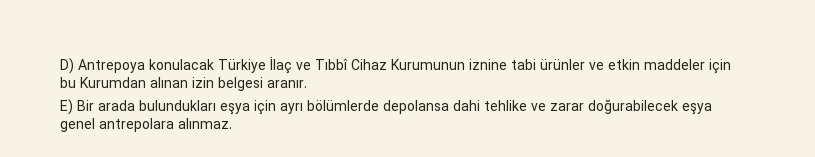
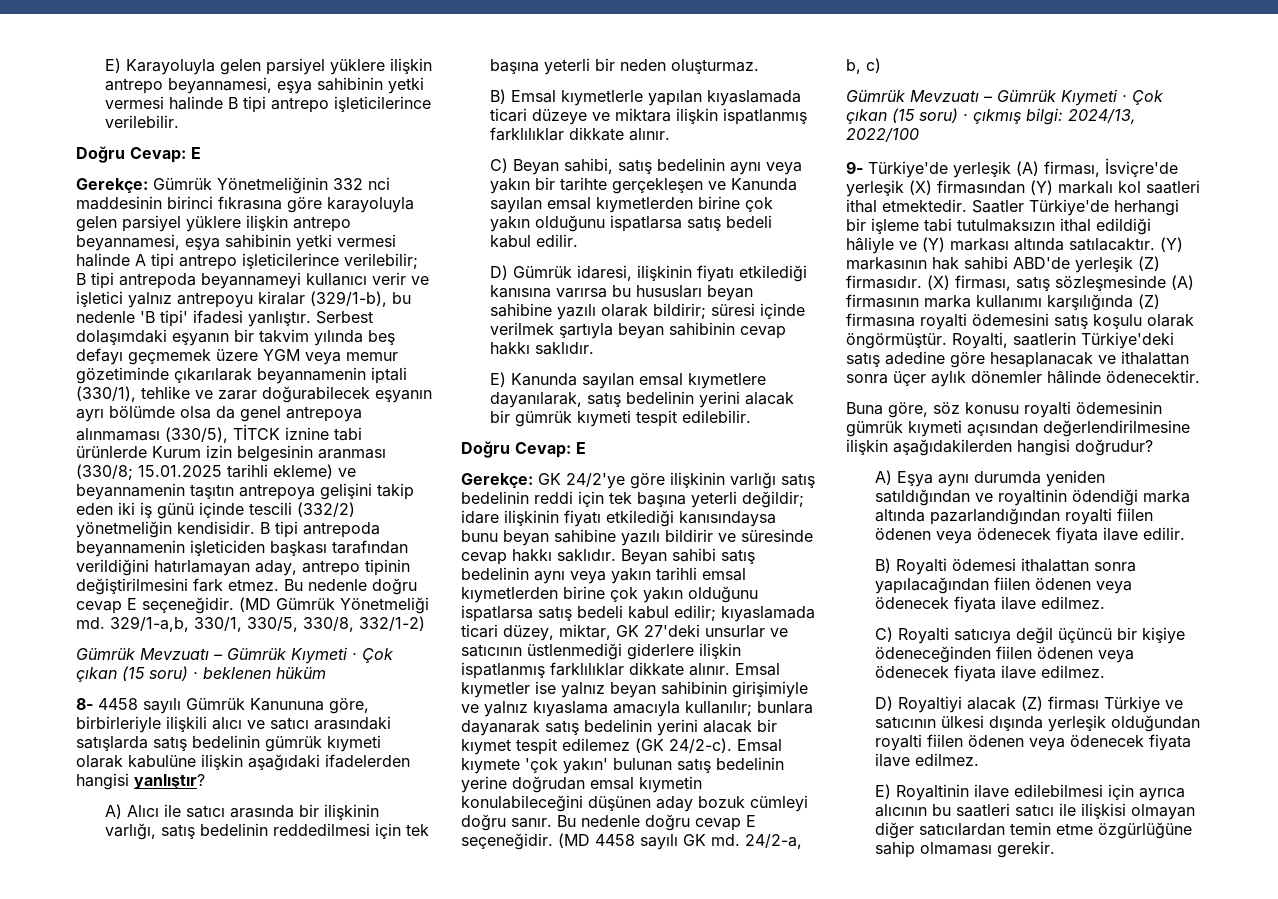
[59,56,731,74] [59,77,307,91] [59,99,712,115] [59,118,232,132] D) Antrepoya konulacak Türkiye İlaç ve Tıbbî Cihaz Kurumunun iznine tabi ürünler ve etkin maddeler için bu Kurumdan alınan izin belgesi aranır. // E) Bir arada bulundukları eşya için ayrı bölümlerde depolansa dahi tehlike ve zarar doğurabilecek eşya genel antrepolara alınmaz. -> [104,58,432,75] [104,77,424,94] [104,96,431,113] [104,115,179,128] [76,146,201,163] [76,177,390,194] [76,196,414,213] [76,215,351,232] [76,234,396,251] [76,253,418,270] [76,272,429,289] [76,291,411,308] [76,310,373,327] [76,329,395,346] [76,348,398,365] [76,367,407,384] [76,386,432,403] [76,406,362,422] [76,424,362,443] [76,445,386,462] [76,464,356,480] [76,483,414,500] [76,502,355,519] [76,521,380,538] [76,540,408,557] [76,559,410,576] [76,578,417,595] [76,597,429,614] [76,616,425,632] [76,647,393,664] [76,666,326,682] [76,698,369,714] [76,716,391,733] [76,735,381,752] [76,754,410,771] [76,773,205,790] [104,804,379,820] [104,823,429,840] [489,58,759,75] [489,89,801,106] [489,108,807,125] [489,127,670,141] [489,158,802,175] [489,177,797,194] [489,196,773,213] [489,215,772,232] [489,234,578,248] [489,265,807,282] [489,285,753,301] [489,303,805,320] [489,322,786,339] [489,342,594,355] [489,372,766,389] [489,391,794,408] [489,410,751,427] [461,441,586,458] [461,472,815,489] [461,491,804,508] [461,510,776,527] [461,529,813,546] [461,548,755,565] [461,567,746,584] [461,586,758,603] [461,605,815,622] [461,624,788,641] [461,643,741,660] [461,662,780,679] [461,681,808,698] [461,701,813,717] [461,719,777,736] [461,738,782,755] [461,757,784,774] [461,776,702,793] [461,795,808,812] [461,814,756,831] [461,833,802,850] [846,58,881,74] [846,89,1163,106] [846,108,1136,125] [846,128,919,142] [846,158,1178,178] [846,180,1200,197] [846,199,1179,216] [846,218,1151,235] [846,237,1183,254] [846,256,1160,273] [846,275,1194,291] [846,294,1160,311] [846,313,1194,330] [846,332,1174,349] [846,351,1189,368] [846,370,1200,387] [846,401,1162,418] [846,420,1190,437] [846,439,1153,456] [874,470,1105,487] [874,489,1190,506] [874,508,1153,525] [874,527,1185,544] [874,558,1136,575] [874,577,1132,594] [874,596,1105,613] [874,627,1185,644] [874,646,1134,663] [874,665,1105,682] [874,696,1183,713] [874,715,1200,732] [874,734,1191,751] [874,753,979,767] [874,784,1185,801] [874,803,1195,820] [874,822,1192,839] [874,841,1055,858] E) Karayoluyla gelen parsiyel yüklere ilişkin antrepo beyannamesi, eşya sahibinin yetki vermesi halinde B tipi antrepo işleticilerince verilebilir. // Doğru Cevap: E // Gerekçe: Gümrük Yönetmeliğinin 332 nci maddesinin birinci fıkrasına göre karayoluyla gelen parsiyel yüklere ilişkin antrepo beyannamesi, eşya sahibinin yetki vermesi halinde A tipi antrepo işleticilerince verilebilir; B tipi antrepoda beyannameyi kullanıcı verir ve işletici yalnız antrepoyu kiralar (329/1-b), bu nedenle 'B tipi' ifadesi yanlıştır. Serbest dolaşımdaki eşyanın bir takvim yılında beş defayı geçmemek üzere YGM veya memur gözetiminde çıkarılarak beyannamenin iptali (330/1), tehlike ve zarar doğurabilecek eşyanın ayrı bölümde olsa da genel antrepoya alınmaması (330/5), TİTCK iznine tabi ürünlerde Kurum izin belgesinin aranması (330/8; 15.01.2025 tarihli ekleme) ve beyannamenin taşıtın antrepoya gelişini takip eden iki iş günü içinde tescili (332/2) yönetmeliğin kendisidir. B tipi antrepoda beyannamenin işleticiden başkası tarafından verildiğini hatırlamayan aday, antrepo tipinin değiştirilmesini fark etmez. Bu nedenle doğru cevap E seçeneğidir. (MD Gümrük Yönetmeliği md. 329/1-a,b, 330/1, 330/5, 330/8, 332/1-2) // Gümrük Mevzuatı – Gümrük Kıymeti · Çok çıkan (15 soru) · beklenen hüküm // 8- 4458 sayılı Gümrük Kanununa göre, birbirleriyle ilişkili alıcı ve satıcı arasındaki satışlarda satış bedelinin gümrük kıymeti olarak kabulüne ilişkin aşağıdaki ifadelerden hangisi yanlıştır? // A) Alıcı ile satıcı arasında bir ilişkinin varlığı, satış bedelinin reddedilmesi için tek başına yeterli bir neden oluşturmaz. // B) Emsal kıymetlerle yapılan kıyaslamada ticari düzeye ve miktara ilişkin ispatlanmış farklılıklar dikkate alınır. // C) Beyan sahibi, satış bedelinin aynı veya yakın bir tarihte gerçekleşen ve Kanunda sayılan emsal kıymetlerden birine çok yakın olduğunu ispatlarsa satış bedeli kabul edilir. // D) Gümrük idaresi, ilişkinin fiyatı etkilediği kanısına varırsa bu hususları beyan sahibine yazılı olarak bildirir; süresi içinde verilmek şartıyla beyan sahibinin cevap hakkı saklıdır. // E) Kanunda sayılan emsal kıymetlere dayanılarak, satış bedelinin yerini alacak bir gümrük kıymeti tespit edilebilir. // Doğru Cevap: E // Gerekçe: GK 24/2'ye göre ilişkinin varlığı satış bedelinin reddi için tek başına yeterli değildir; idare ilişkinin fiyatı etkilediği kanısındaysa bunu beyan sahibine yazılı bildirir ve süresinde cevap hakkı saklıdır. Beyan sahibi satış bedelinin aynı veya yakın tarihli emsal kıymetlerden birine çok yakın olduğunu ispatlarsa satış bedeli kabul edilir; kıyaslamada ticari düzey, miktar, GK 27'deki unsurlar ve satıcının üstlenmediği giderlere ilişkin ispatlanmış farklılıklar dikkate alınır. Emsal kıymetler ise yalnız beyan sahibinin girişimiyle ve yalnız kıyaslama amacıyla kullanılır; bunlara dayanarak satış bedelinin yerini alacak bir kıymet tespit edilemez (GK 24/2-c). Emsal kıymete 'çok yakın' bulunan satış bedelinin yerine doğrudan emsal kıymetin konulabileceğini düşünen aday bozuk cümleyi doğru sanır. Bu nedenle doğru cevap E seçeneğidir. (MD 4458 sayılı GK md. 24/2-a, b, c) // Gümrük Mevzuatı – Gümrük Kıymeti · Çok çıkan (15 soru) · çıkmış bilgi: 2024/13, 2022/100 // 9- Türkiye'de yerleşik (A) firması, İsviçre'de yerleşik (X) firmasından (Y) markalı kol saatleri ithal etmektedir. Saatler Türkiye'de herhangi bir işleme tabi tutulmaksızın ithal edildiği hâliyle ve (Y) markası altında satılacaktır. (Y) markasının hak sahibi ABD'de yerleşik (Z) firmasıdır. (X) firması, satış sözleşmesinde (A) firmasının marka kullanımı karşılığında (Z) firmasına royalti ödemesini satış koşulu olarak öngörmüştür. Royalti, saatlerin Türkiye'deki satış adedine göre hesaplanacak ve ithalattan sonra üçer aylık dönemler hâlinde ödenecektir. // Buna göre, söz konusu royalti ödemesinin gümrük kıymeti açısından değerlendirilmesine ilişkin aşağıdakilerden hangisi doğrudur? // A) Eşya aynı durumda yeniden satıldığından ve royaltinin ödendiği marka altında pazarlandığından royalti fiilen ödenen veya ödenecek fiyata ilave edilir. // B) Royalti ödemesi ithalattan sonra yapılacağından fiilen ödenen veya ödenecek fiyata ilave edilmez. // C) Royalti satıcıya değil üçüncü bir kişiye ödeneceğinden fiilen ödenen veya ödenecek fiyata ilave edilmez. // D) Royaltiyi alacak (Z) firması Türkiye ve satıcının ülkesi dışında yerleşik olduğundan royalti fiilen ödenen veya ödenecek fiyata ilave edilmez. // E) Royaltinin ilave edilebilmesi için ayrıca alıcının bu saatleri satıcı ile ilişkisi olmayan diğer satıcılardan temin etme özgürlüğüne sahip olmaması gerekir.

